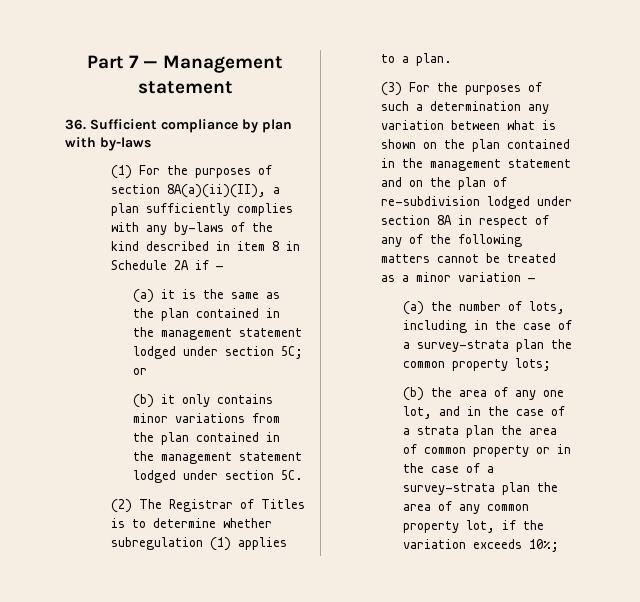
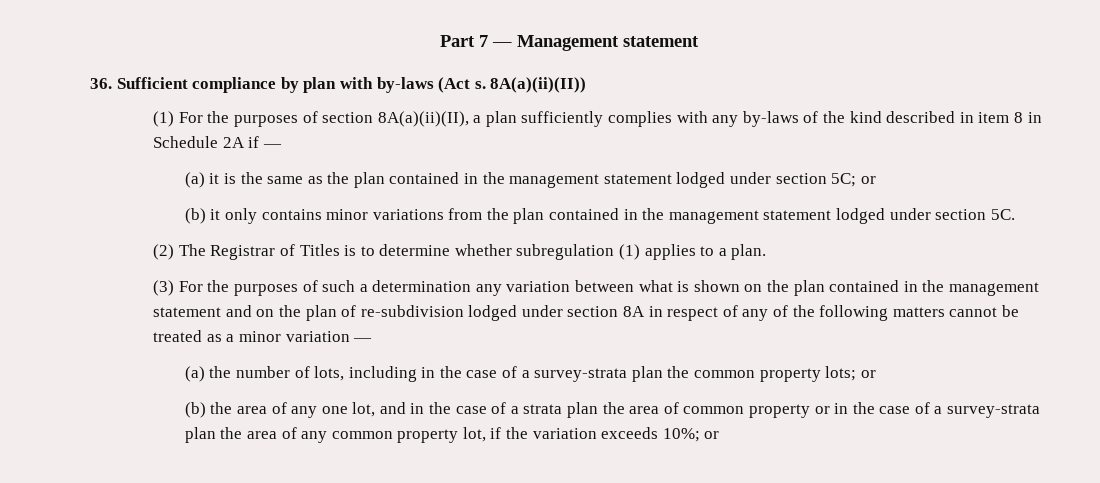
(151, 144) none -> [438,77,587,93] (Act s. 8A(a)(ii)(II))
(552, 364) none -> [860,370,876,378] or
(560, 545) none -> [704,431,720,439] or

